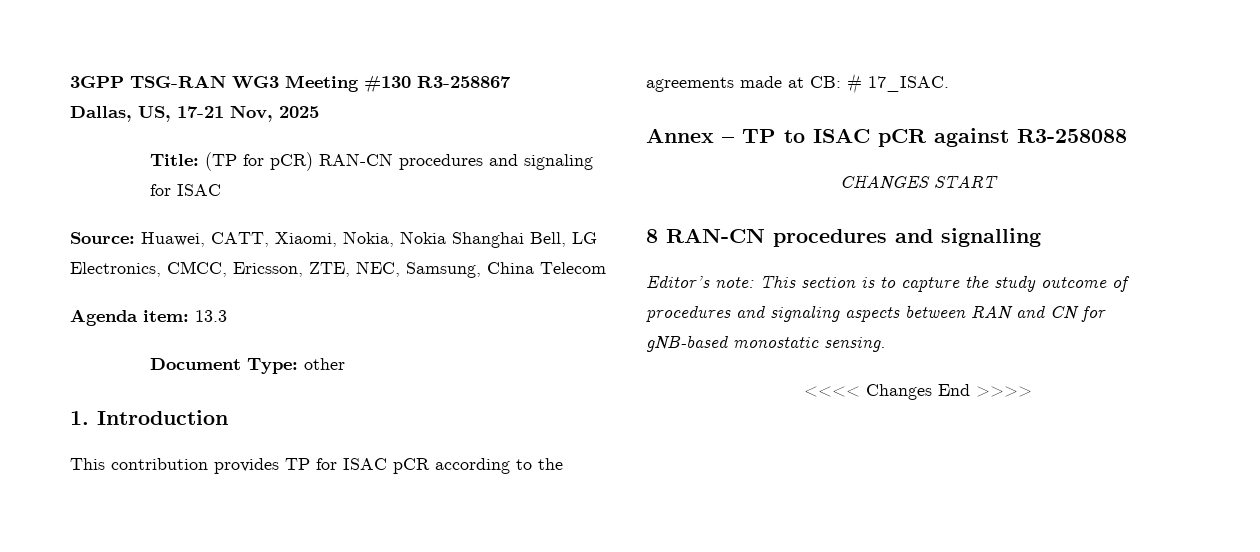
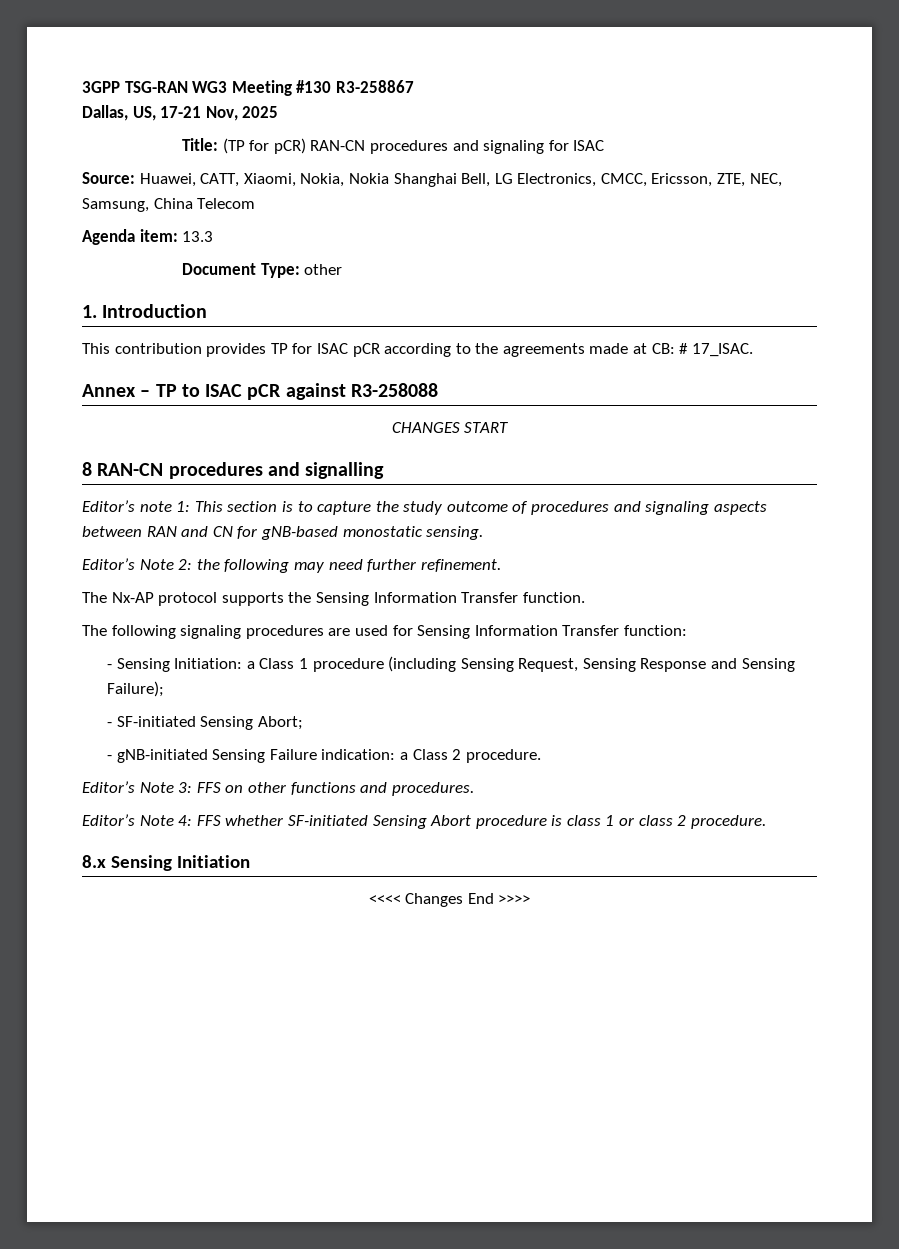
[715,277,754,288] note: -> [139,501,191,512] note 1:
(886, 344) none -> [82,558,501,573] [82,592,585,606] [82,625,687,639] [106,656,795,672] [106,681,164,697] [106,716,303,730] [106,749,541,763] [82,781,474,796] [82,814,766,829] [82,855,250,871] // Editor’s Note 2: the following may need further refinement. // The Nx-AP protocol supports the Sensing Information Transfer function. // The following signaling procedures are used for Sensing Information Transfer function: // - Sensing Initiation: a Class 1 procedure (including Sensing Request, Sensing Response and Sensing Failure); // - SF-initiated Sensing Abort; // - gNB-initiated Sensing Failure indication: a Class 2 procedure. // Editor’s Note 3: FFS on other functions and procedures. // Editor’s Note 4: FFS whether SF-initiated Sensing Abort procedure is class 1 or class 2 procedure. // 8.x Sensing Initiation

